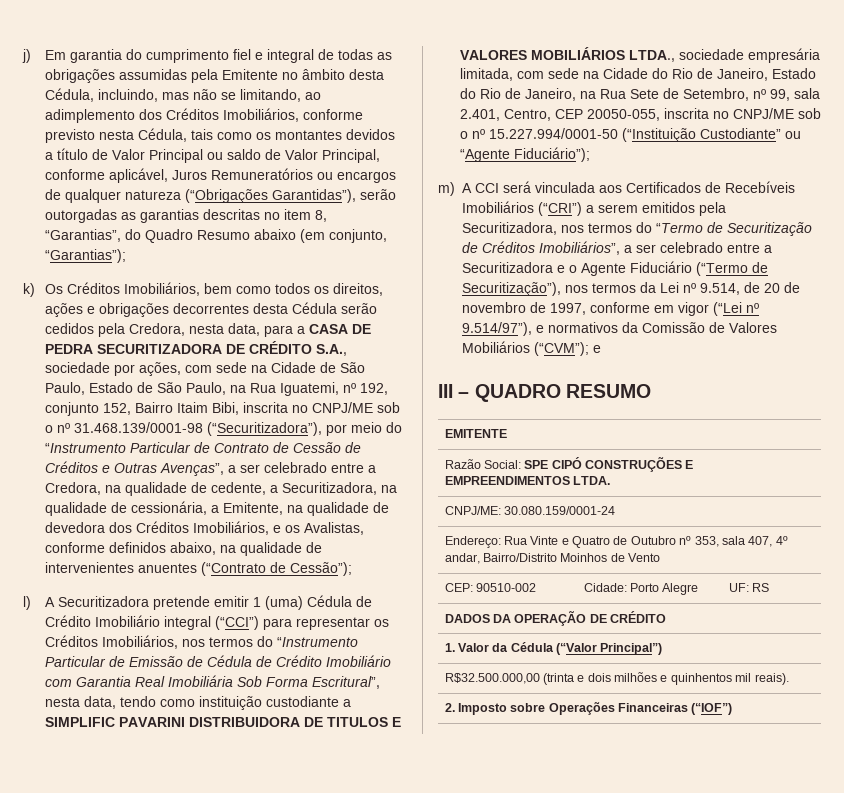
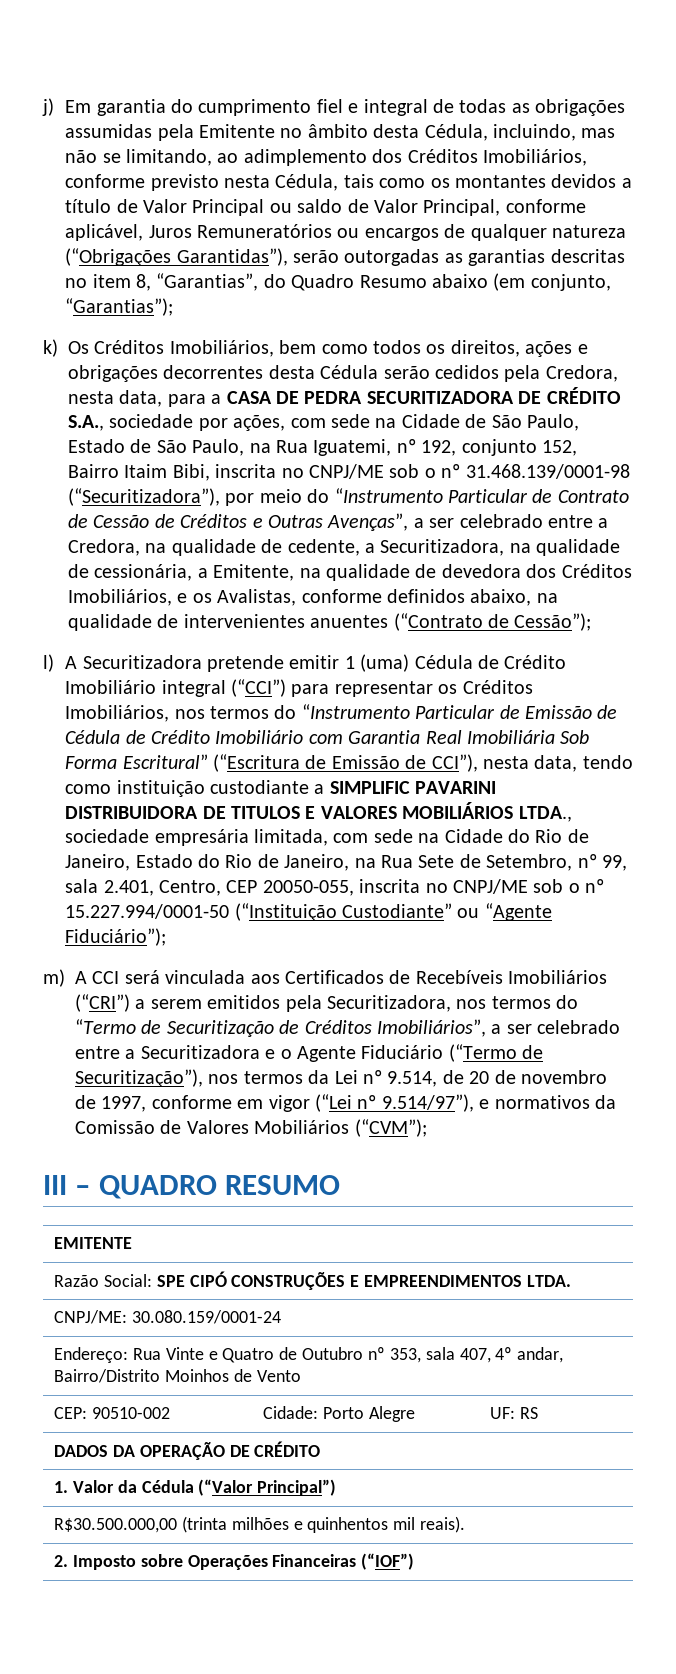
[311,676,380,689] Escritural”, -> [122,754,478,772] Escritural” (“Escritura de Emissão de CCI”),
[593,345,601,353] e -> (427, 1128) none
[444,673,611,685] R$32.500.000,00 (trinta e dois -> [54,1516,227,1533] R$30.500.000,00 (trinta

